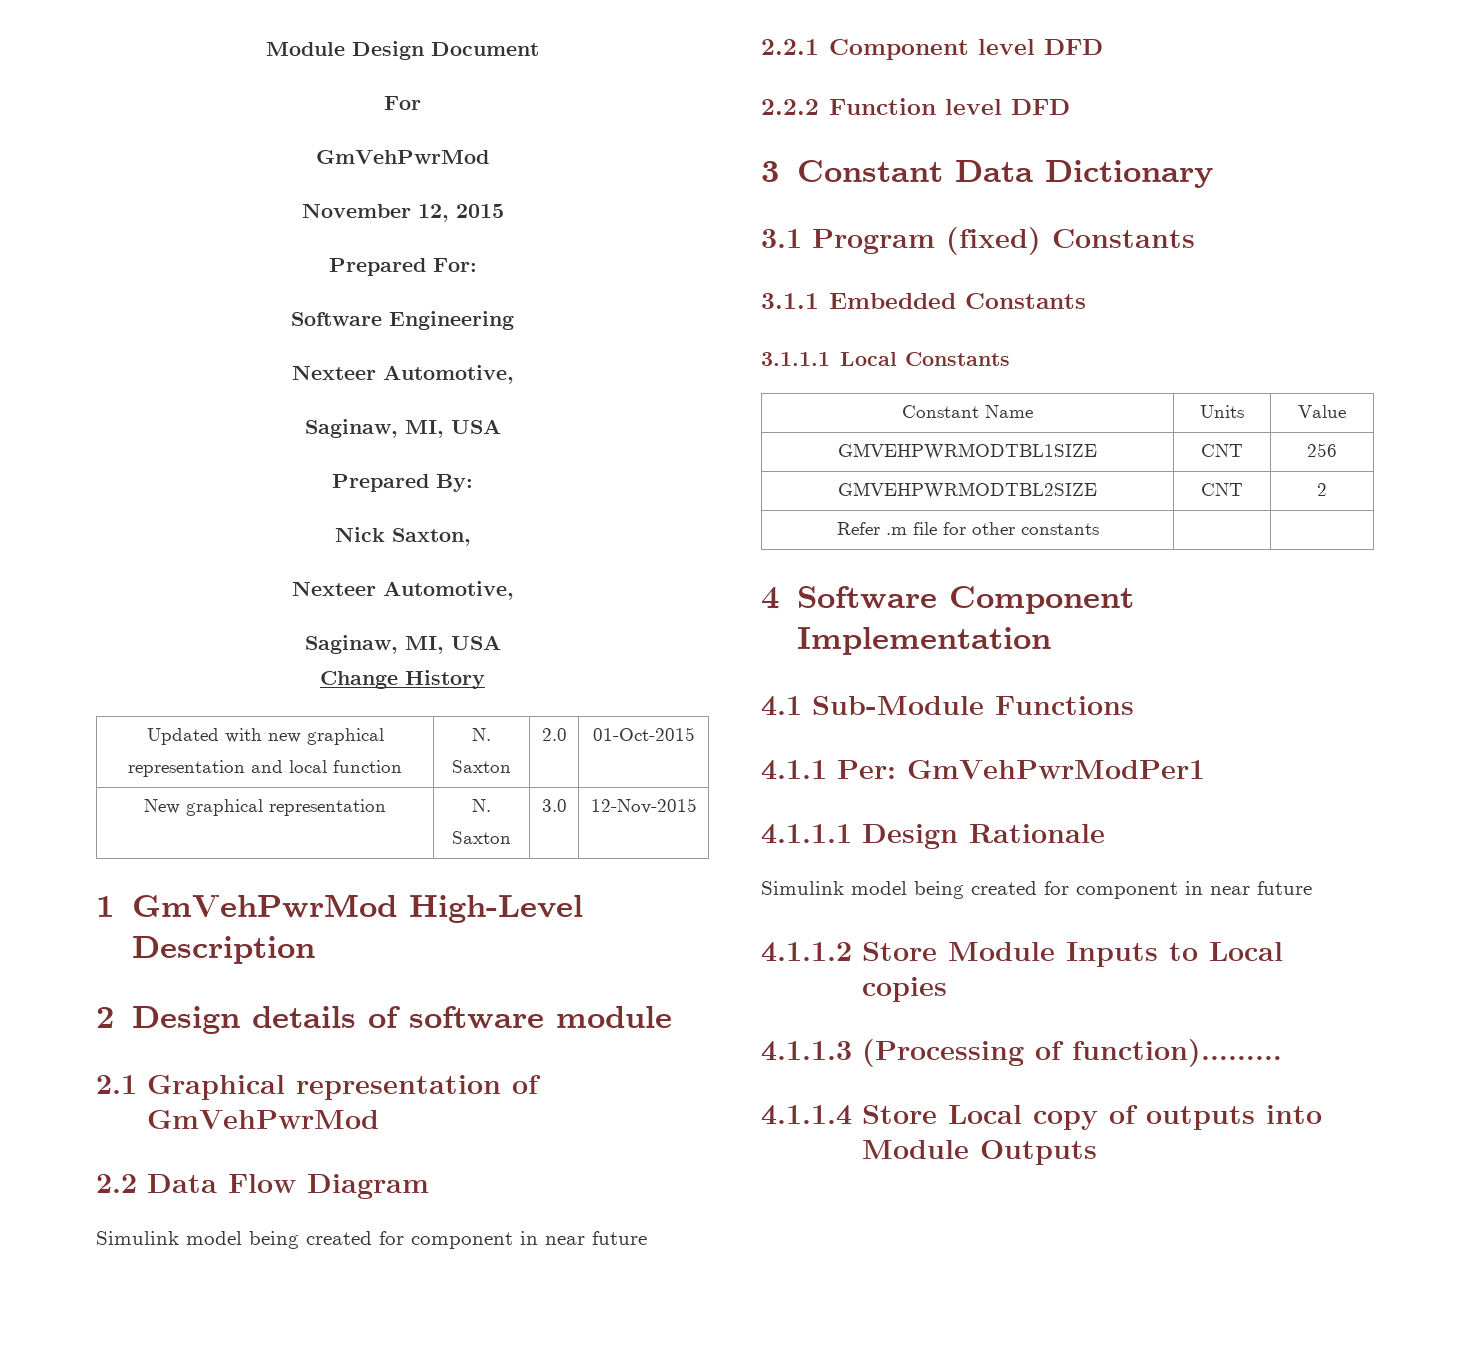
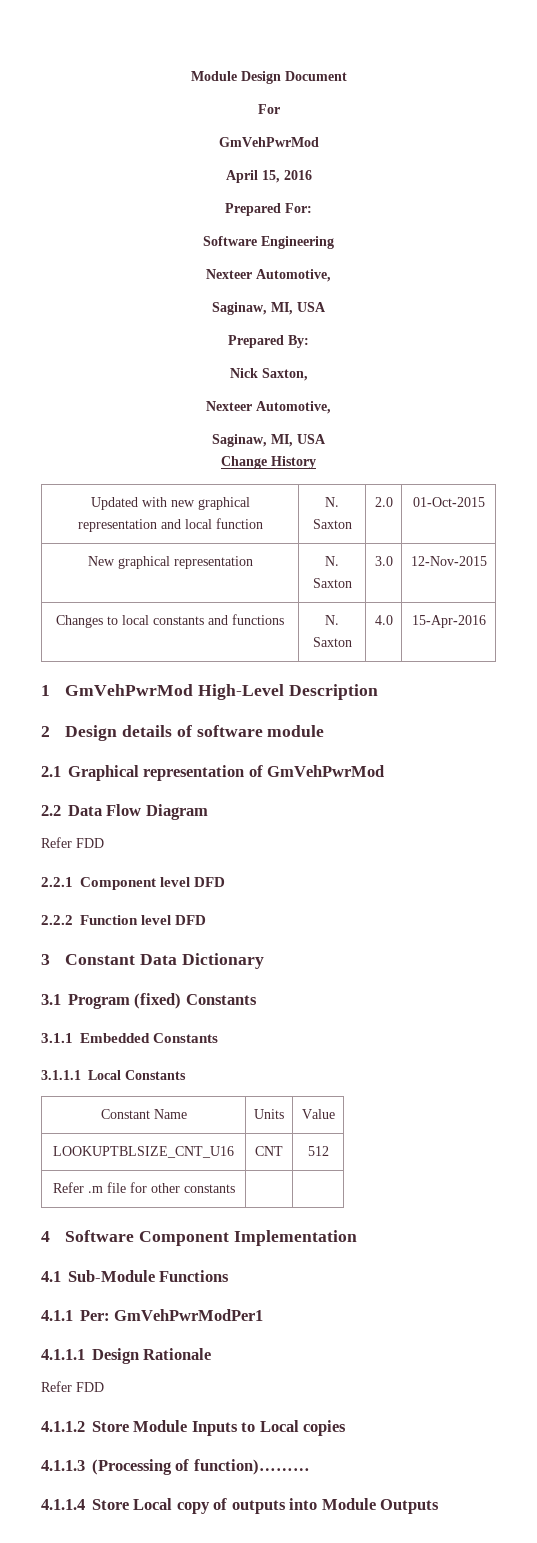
[301,203,504,222] November 12, 2015 -> [225,170,312,183] April 15, 2016
(697, 806) none -> [56,614,284,628] [325,615,339,625] [312,637,352,647] [374,615,393,625] [411,615,486,628] // Changes to local constants and functions | N. Saxton | 4.0 | 15-Apr-2016
[96,1231,647,1249] Simulink model being created for component in near future -> [41,837,104,848] Refer FDD
[838,443,1097,460] [1201,444,1243,457] [1307,443,1337,457] [838,482,1097,499] [1201,483,1243,496] [1317,483,1327,496] GMVEHPWRMODTBL1SIZE | CNT | 256 // GMVEHPWRMODTBL2SIZE | CNT | 2 -> [53,1146,234,1158] [255,1146,283,1156] [307,1146,329,1156] LOOKUPTBLSIZE_CNT_U16 | CNT | 512
[761,881,1312,899] Simulink model being created for component in near future -> [41,1381,104,1392] Refer FDD

